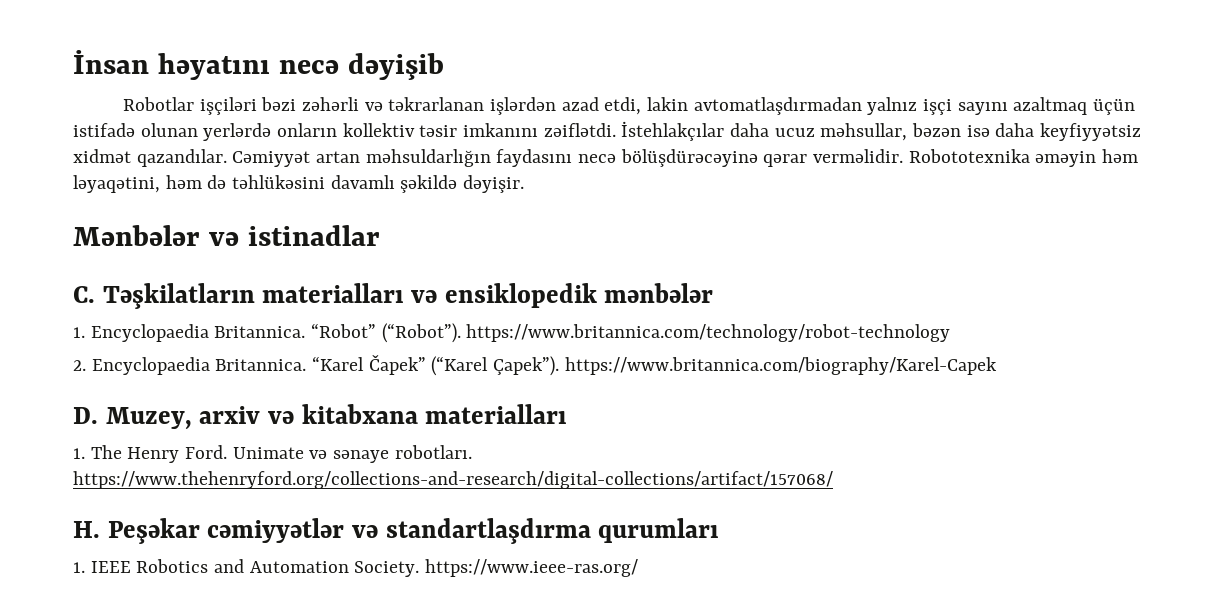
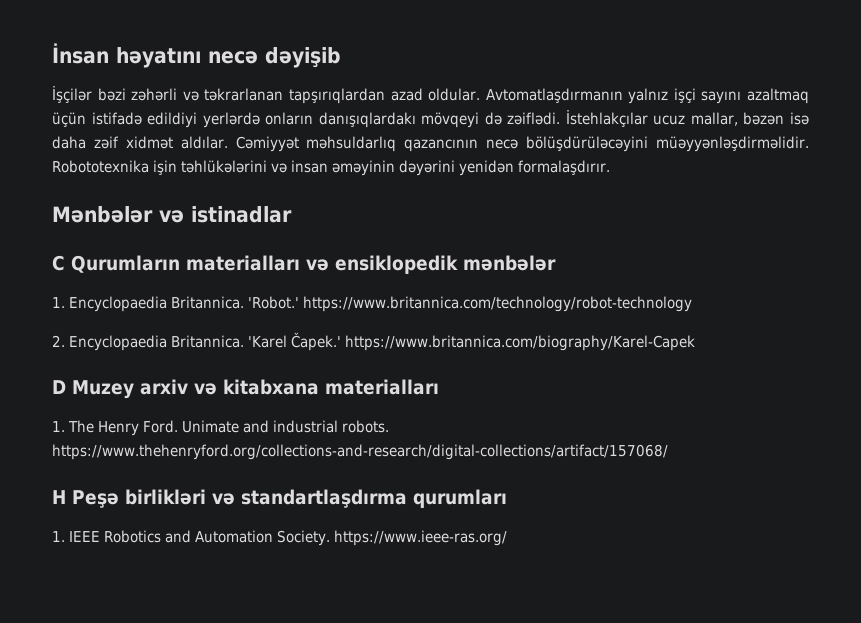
[122,97,257,115] Robotlar işçiləri -> [52,86,92,103] İşçilər
[489,97,862,115] işlərdən azad etdi, lakin avtomatlaşdırmadan -> [288,88,623,104] tapşırıqlardan azad oldular. Avtomatlaşdırmanın
[140,123,198,137] olunan -> [147,112,198,128] edildiyi
[342,121,1142,141] [73,149,1139,167] [73,175,525,193] kollektiv təsir imkanını zəiflətdi. İstehlakçılar daha ucuz məhsullar, bəzən isə daha keyfiyyətsiz xidmət qazandılar. Cəmiyyət artan məhsuldarlığın faydasını necə bölüşdürəcəyinə qərar verməlidir. Robototexnika əməyin həm ləyaqətini, həm də təhlükəsini davamlı şəkildə dəyişir. -> [318,110,810,128] [52,136,810,152] [52,160,611,176] danışıqlardakı mövqeyi də zəiflədi. İstehlakçılar ucuz mallar, bəzən isə daha zəif xidmət aldılar. Cəmiyyət məhsuldarlıq qazancının necə bölüşdürüləcəyini müəyyənləşdirməlidir. Robototexnika işin təhlükələrini və insan əməyinin dəyərini yenidən formalaşdırır.
[73,283,255,309] C. Təşkilatların -> [52,255,180,273] C Qurumların
[311,323,461,343] “Robot” (“Robot”). -> [248,296,300,309] 'Robot.'
[312,355,560,376] “Karel Čapek” (“Karel Çapek”). -> [248,332,342,351] 'Karel Čapek.'
[73,407,192,430] D. Muzey, -> [52,380,134,399] D Muzey
[309,445,472,463] [73,471,833,489] [73,518,345,544] və sənaye robotları. https://www.thehenryford.org/collections-and-research/digital-collections/artifact/157068/ // H. Peşəkar cəmiyyətlər -> [243,420,390,433] [52,444,668,460] [52,489,206,508] and industrial robots. https://www.thehenryford.org/collections-and-research/digital-collections/artifact/157068/ // H Peşə birlikləri

